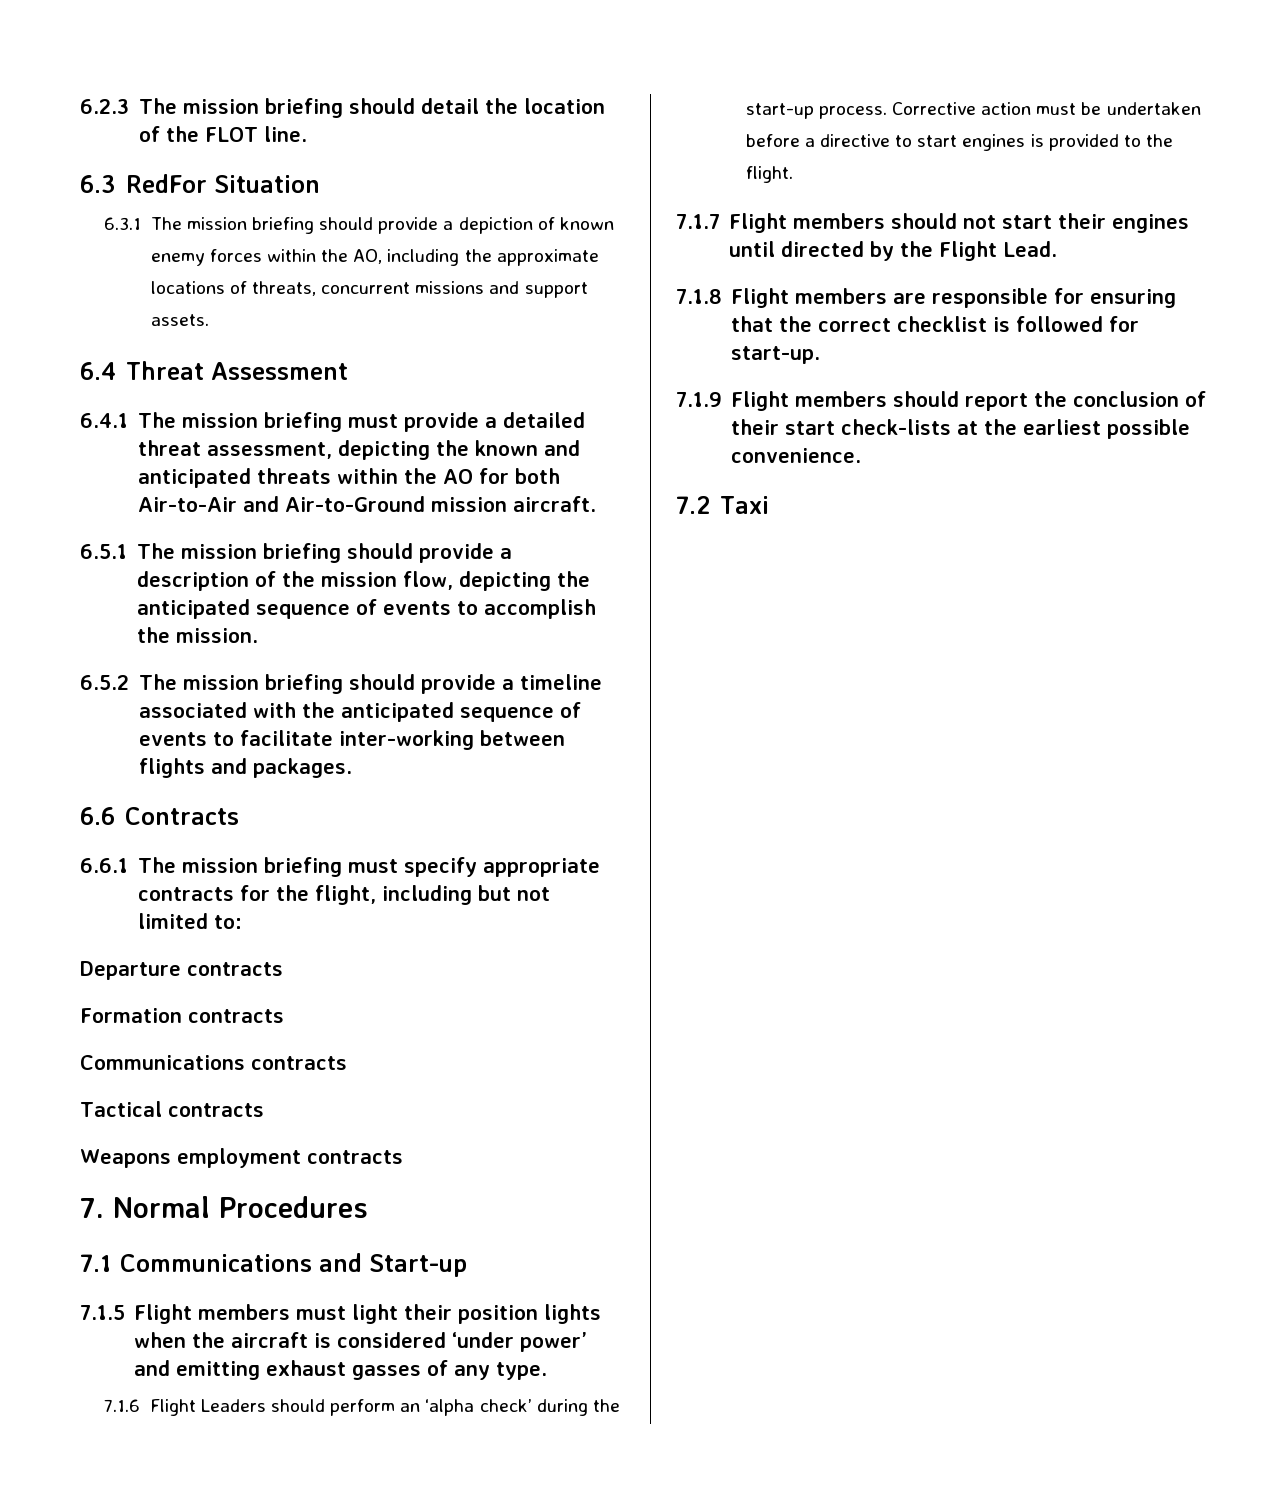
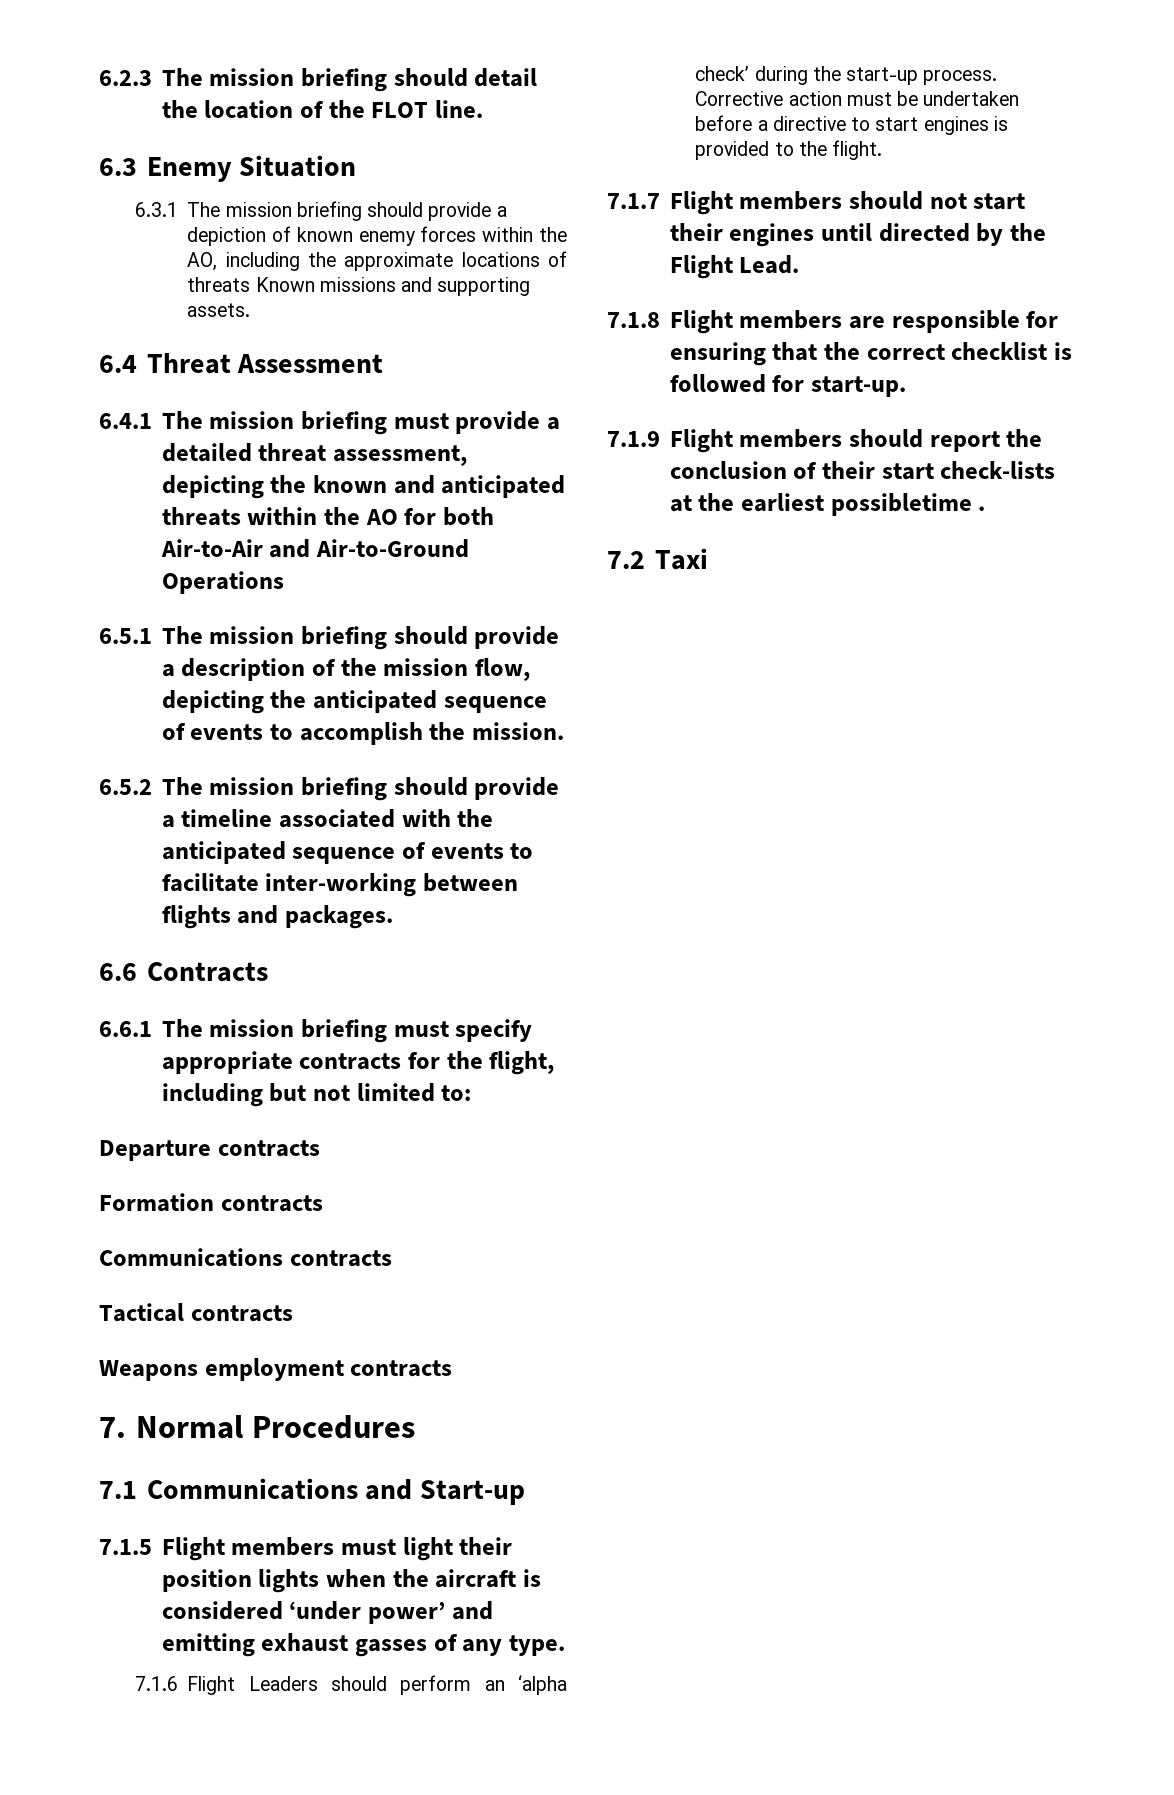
[125,174,208,193] RedFor -> [146,157,232,182] Enemy
[251,281,411,296] threats, concurrent -> [187,277,315,292] threats Known
[524,282,588,298] support -> [437,277,531,296] supporting
[430,496,596,512] mission aircraft. -> [161,571,284,594] Operations
[1107,419,1191,439] [731,448,862,463] possible convenience. -> [830,493,986,516] possibletime .

